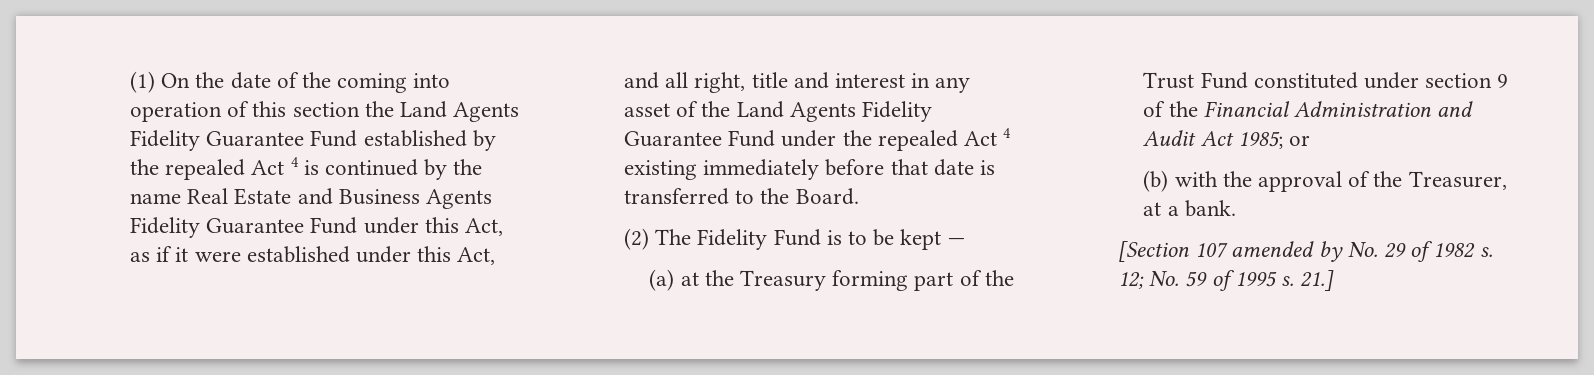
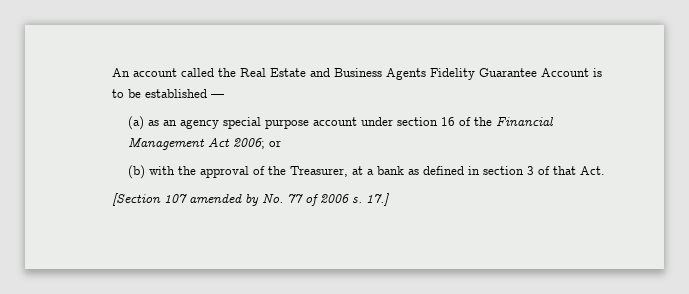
[129,71,451,93] [129,101,520,122] [129,130,496,151] [129,157,483,180] [129,193,181,204] (1) On the date of the coming into operation of this section the Land Agents Fidelity Guarantee Fund established by the repealed Act 4 is continued by the name -> [111,68,236,77] An account called the
[310,217,503,236] [129,246,496,265] [623,72,971,93] [623,101,932,122] [623,128,1012,151] [623,159,995,180] [623,188,859,205] [623,228,821,250] Fund under this Act, as if it were established under this Act, and all right, title and interest in any asset of the Land Agents Fidelity Guarantee Fund under the repealed Act 4 existing immediately before that date is transferred to the Board. // (2) The Fidelity Fund -> [540,68,589,77] Account
[900,229,942,250] kept -> [144,89,207,98] established
[680,270,1014,291] [1143,72,1358,89] at the Treasury forming part of the Trust Fund constituted -> [148,117,358,129] as an agency special purpose account
[1497,74,1509,88] 9 -> [441,117,456,126] 16
[1293,101,1474,117] [1143,130,1283,149] Administration and Audit Act 1985; -> [128,137,266,150] Management Act 2006;
[1184,200,1236,217] bank. -> [377,166,606,175] bank as defined in section 3 of that Act.
[1383,241,1493,262] [1117,270,1335,291] 29 of 1982 s. 12; No. 59 of 1995 s. 21.] -> [286,193,389,206] 77 of 2006 s. 17.]

